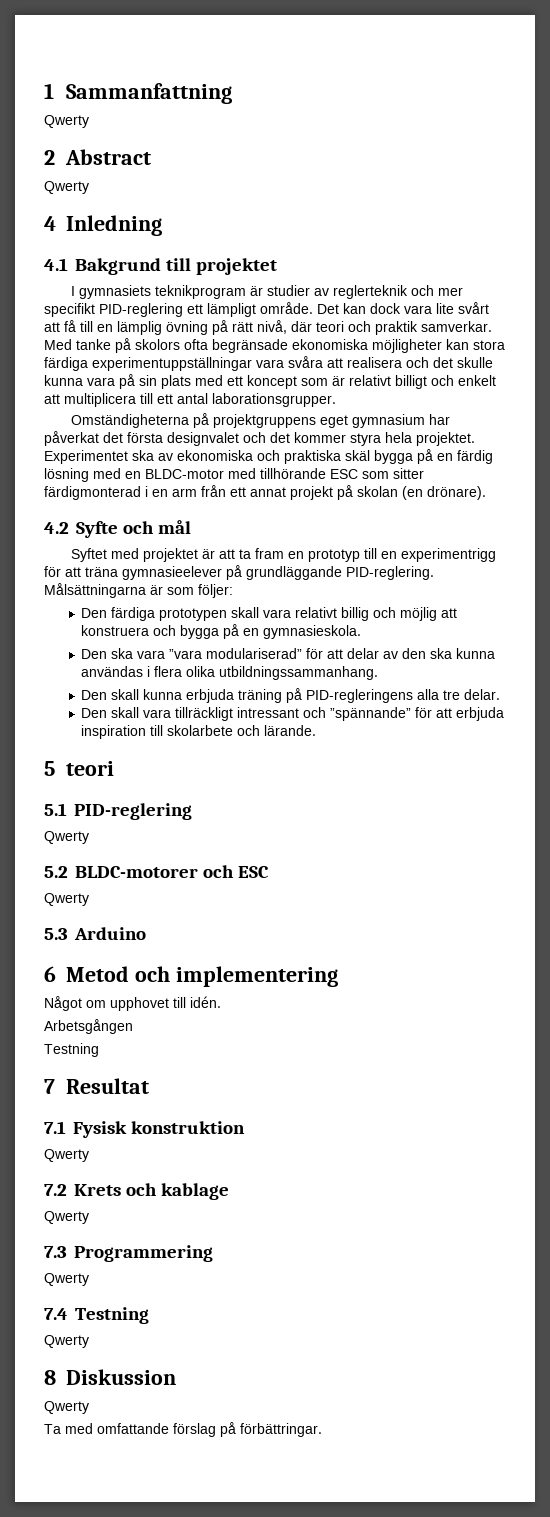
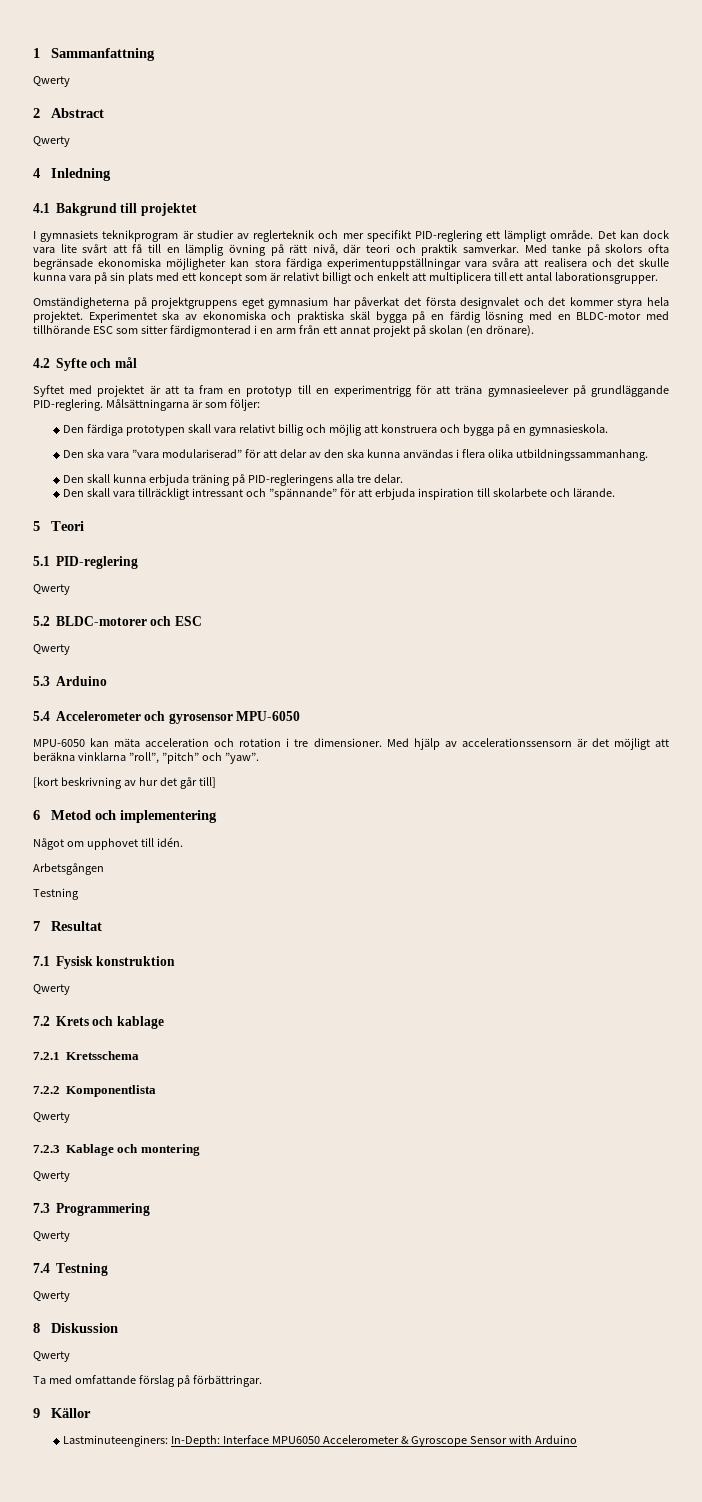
[65,761,114,776] teori -> [51,521,85,531] Teori
(146, 933) none -> [33,711,301,724] [33,738,669,750] [33,752,259,764] [33,777,216,789] // 5.4 Accelerometer och gyrosensor MPU-6050 // MPU-6050 kan mäta acceleration och rotation i tre dimensioner. Med hjälp av accelerationssensorn är det möjligt att beräkna vinklarna ”roll”, ”pitch” och ”yaw”. // [kort beskrivning av hur det går till]
(230, 1191) none -> [33,1051,139,1060] [33,1085,156,1097] [33,1112,70,1123] [33,1144,200,1156] // 7.2.1 Kretsschema // 7.2.2 Komponentlista // Qwerty // 7.2.3 Kablage och montering
(322, 1430) none -> [33,1408,92,1418] [63,1435,578,1447] // 9 Källor // Lastminuteenginers: In-Depth: Interface MPU6050 Accelerometer & Gyroscope Sensor with Arduino

